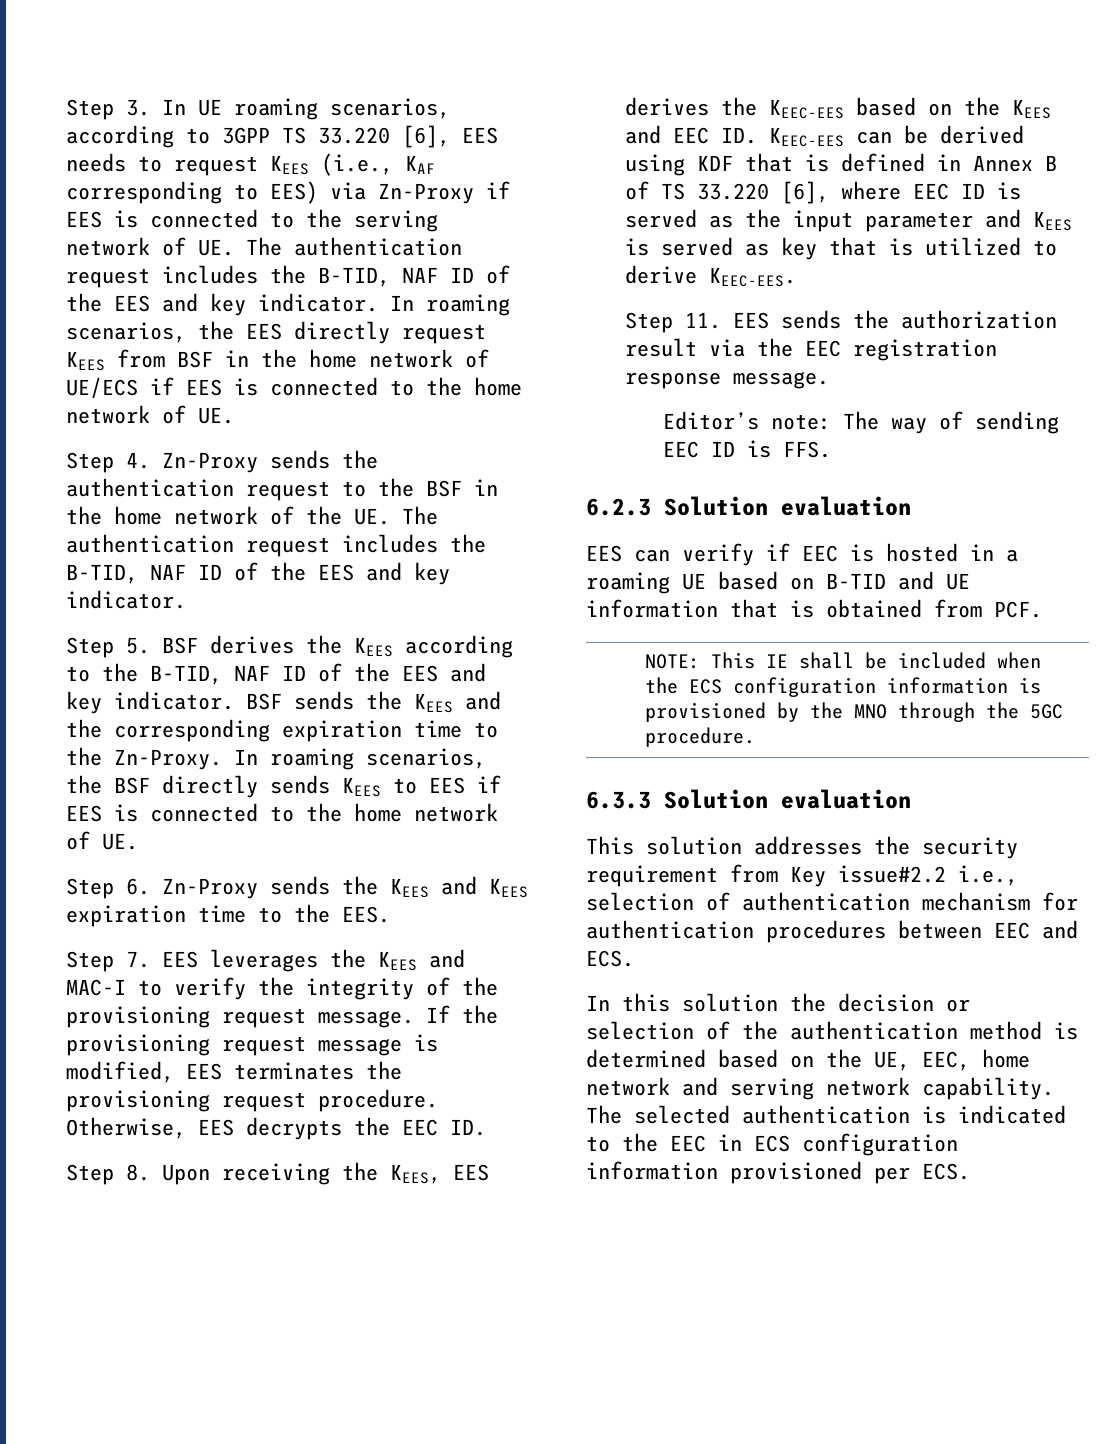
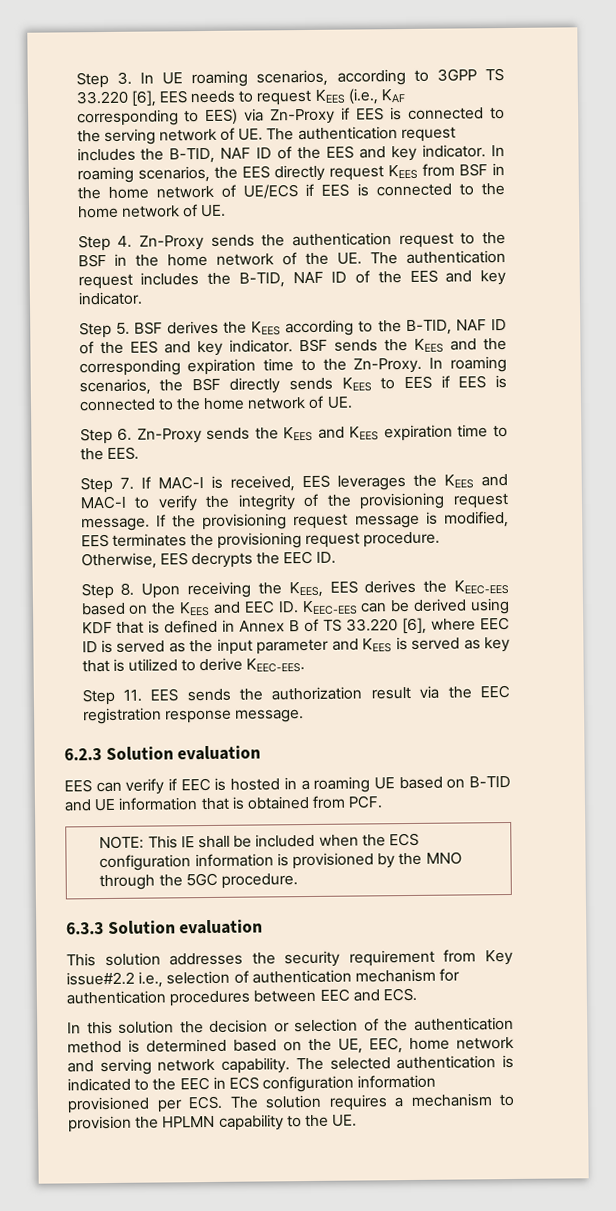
(150, 959) none -> [140,475,295,492] If MAC-I is received,
[663,411,1060,434] [663,440,832,458] // Editor’s note: The way of sending EEC ID is FFS. -> (304, 716) none
(970, 1171) none -> [229,1093,514,1111] [68,1114,358,1133] The solution requires a mechanism to provision the HPLMN capability to the UE.

